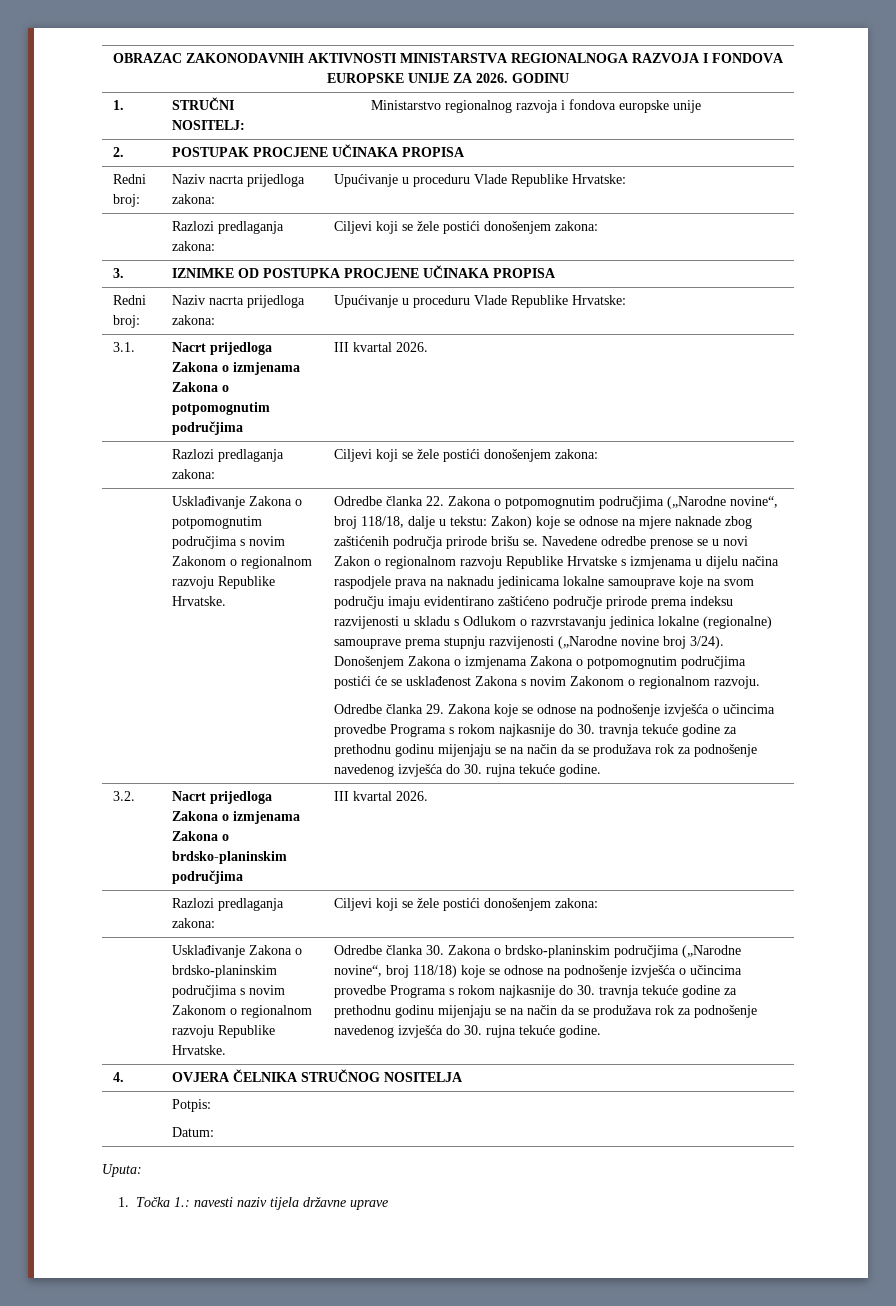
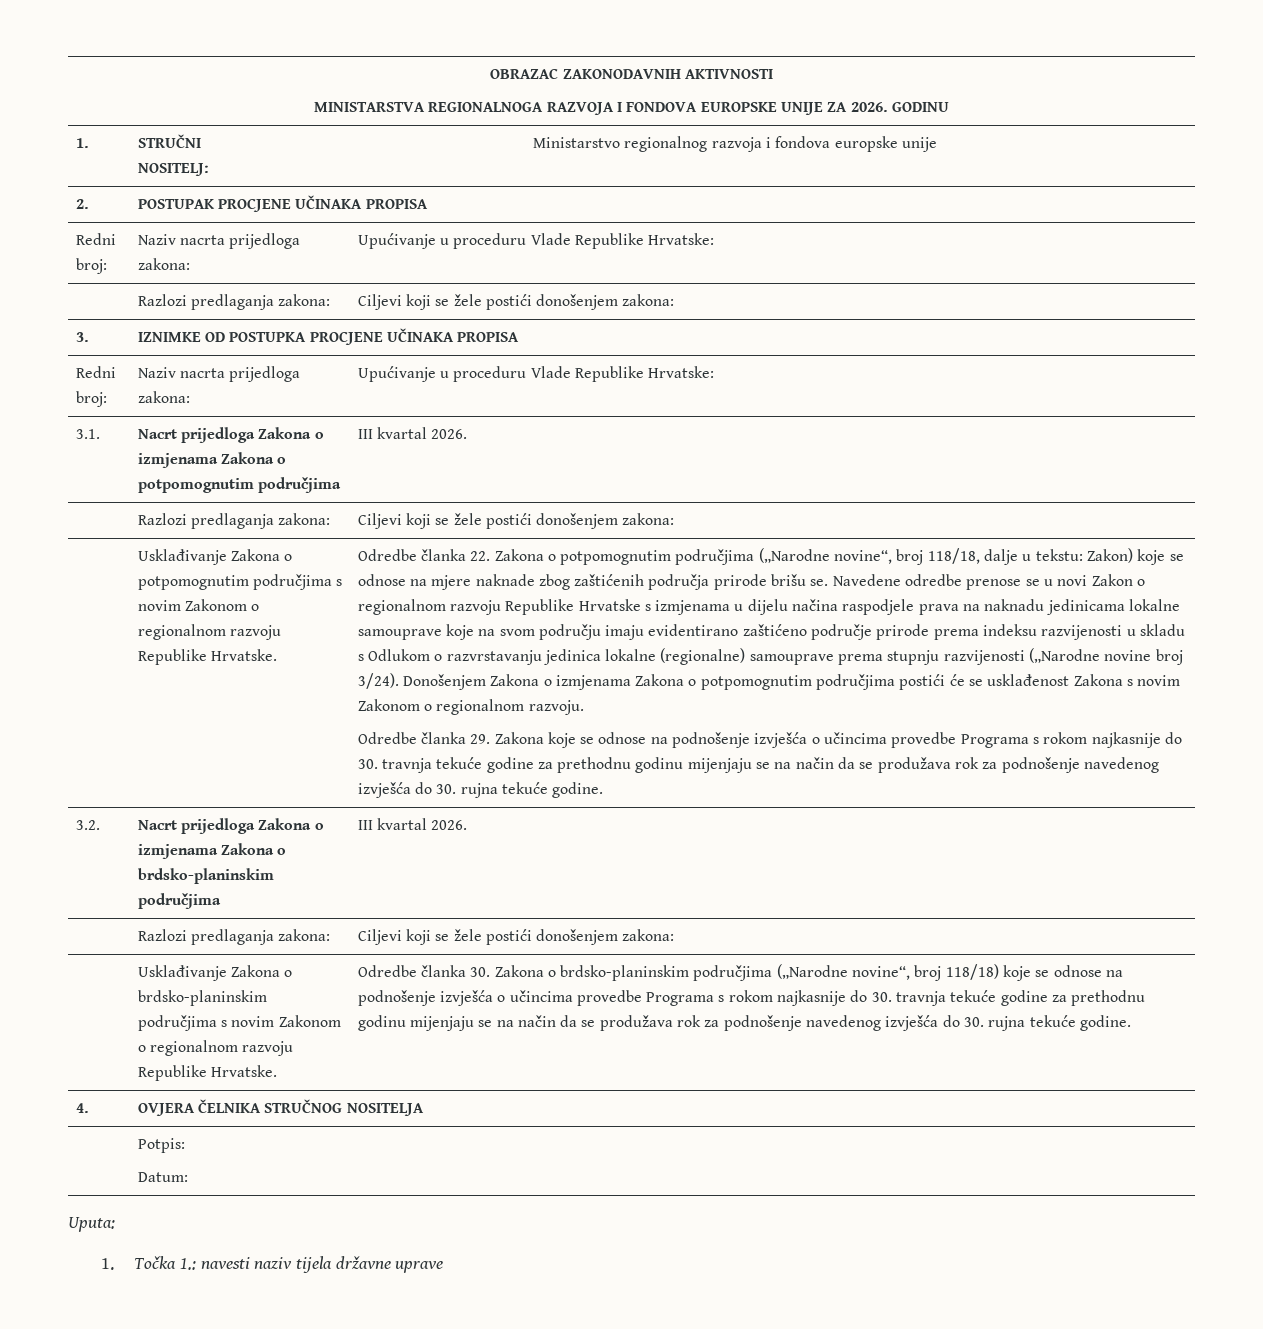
(396, 58) none -> (773, 74) //

